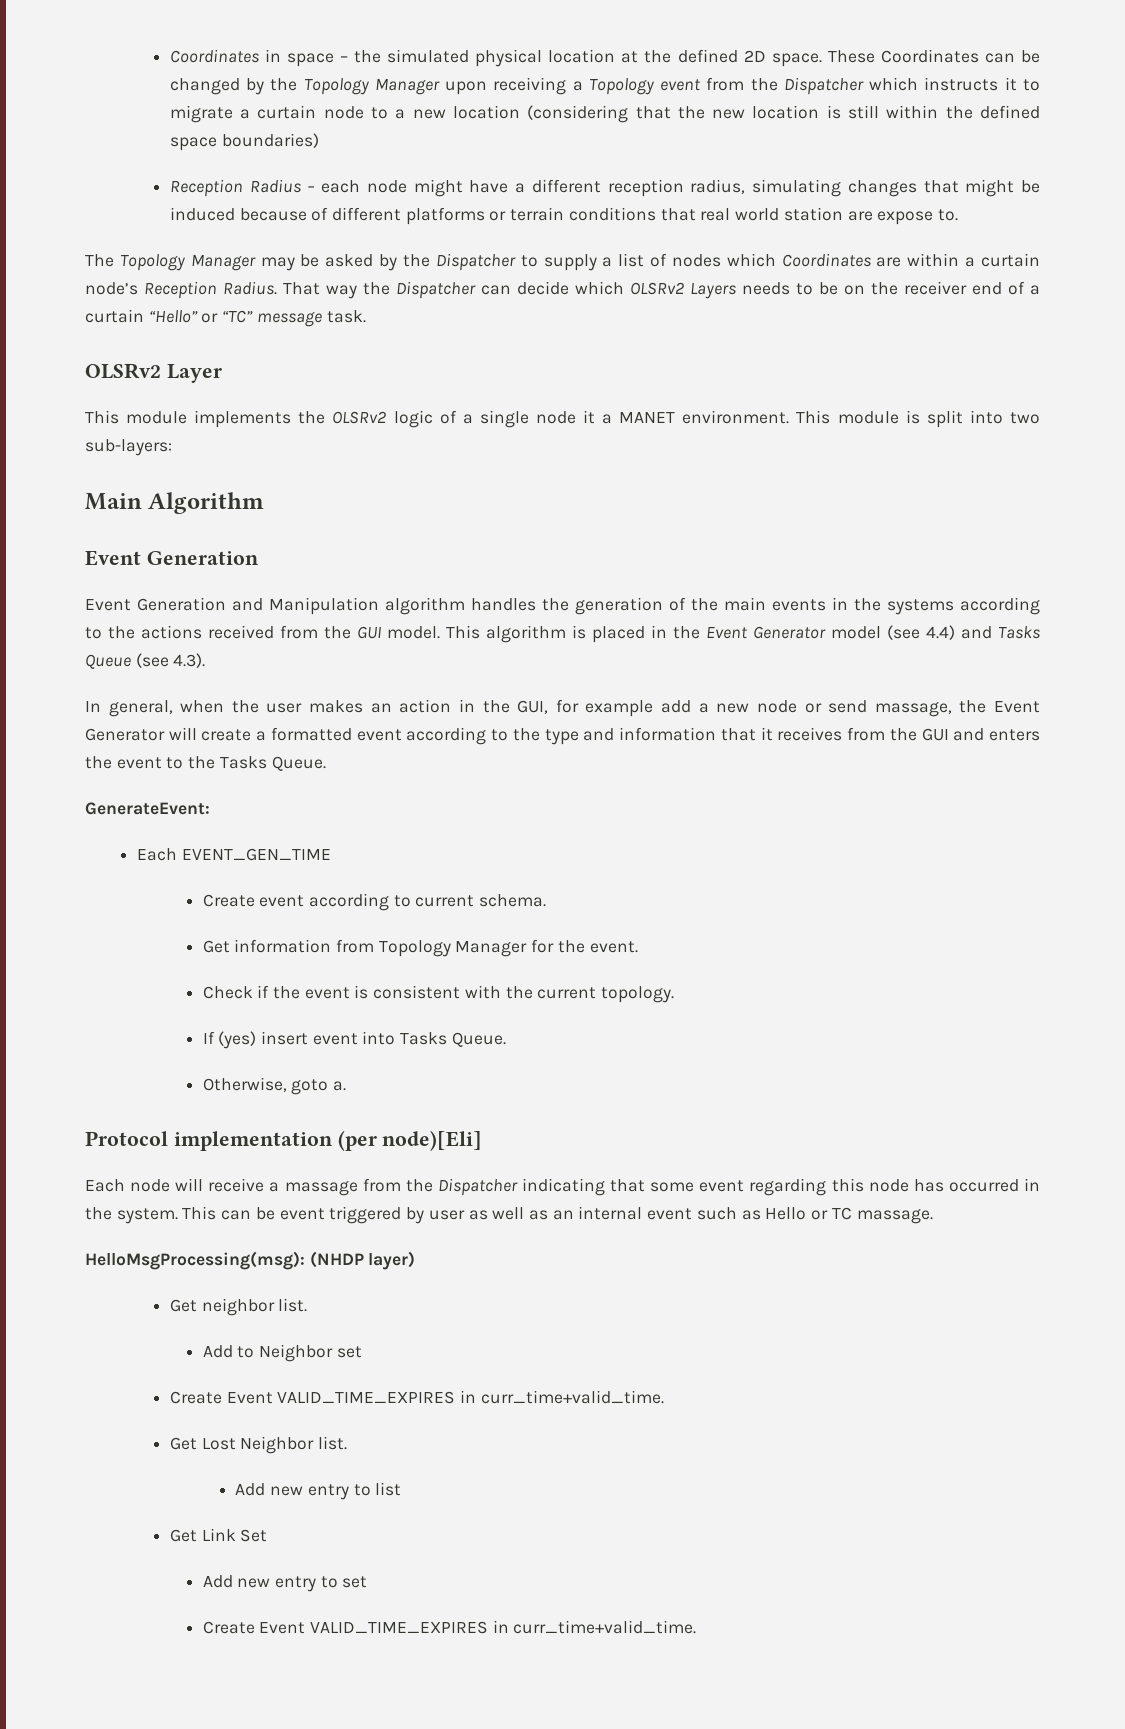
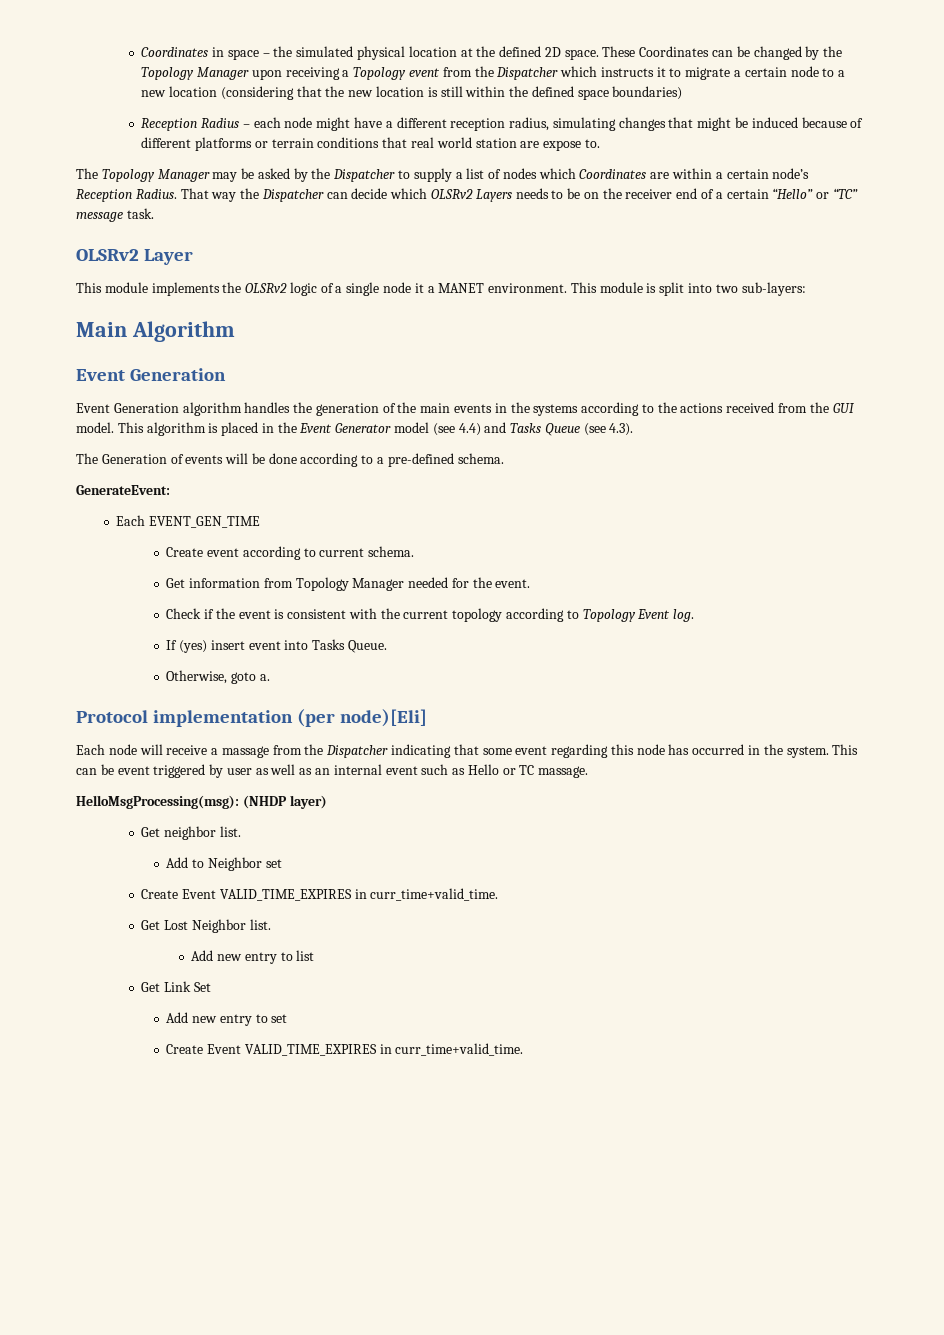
[257,105,317,119] curtain -> [744,67,787,77] certain
[981,253,1041,267] curtain -> [726,169,769,179] certain
[85,309,144,323] curtain -> [726,189,769,199] certain
[232,597,379,615] and Manipulation -> (179, 408) none
[85,699,1040,717] [85,727,1040,745] [85,756,326,771] In general, when the user makes an action in the GUI, for example add a new node or send massage, the Event Generator will create a formatted event according to the type and information that it receives from the GUI and enters the event to the Tasks Queue. -> [76,453,504,467] The Generation of events will be done according to a pre-defined schema.
(528, 949) none -> [408,577,449,588] needed
[601,986,675,1003] topology. -> [452,608,695,622] topology according to Topology Event log.

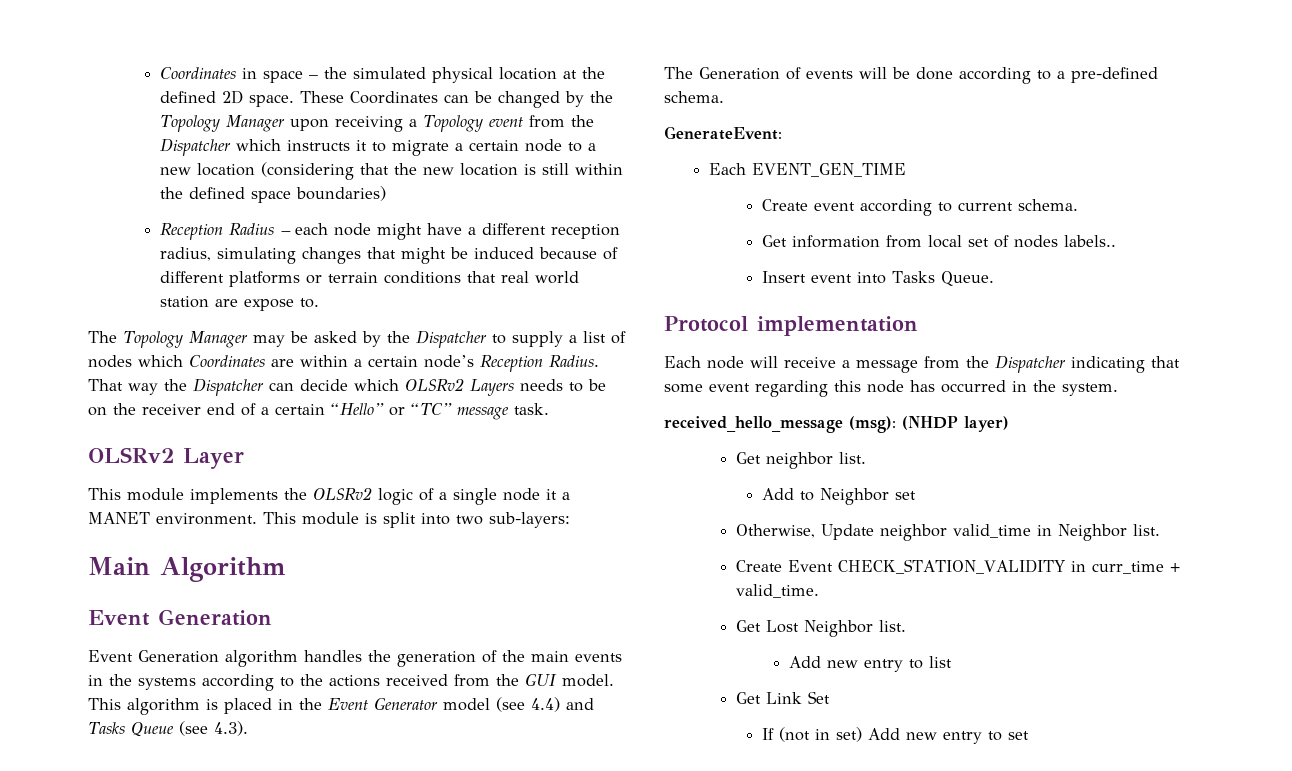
[295,577,531,591] [166,608,695,622] [166,640,245,653] Topology Manager needed for the event. // Check if the event is consistent with the current topology according to Topology Event log. // If (yes) insert -> [928,235,1117,248] [762,271,807,283] local set of nodes labels.. // Insert
[166,670,270,684] // Otherwise, goto a. -> (995, 278) none
[297,709,428,727] (per node)[Eli] -> (918, 326) none
[221,746,269,758] massage -> [856,360,918,373] message
[832,744,859,755] [76,764,589,778] [76,795,239,809] This can be event triggered by user as well as an internal event such as Hello or TC massage. // HelloMsgProcessing(msg): -> [664,416,896,433] // received_hello_message (msg):
[141,888,499,901] Create Event VALID_TIME_EXPIRES in curr_time+valid_time. -> [735,524,1160,541] [735,559,1180,574] [735,584,819,598] Otherwise, Update neighbor valid_time in Neighbor list. // Create Event CHECK_STATION_VALIDITY in curr_time + valid_time.
(211, 987) none -> [762,727,863,742] If (not in set)
[166,1043,524,1056] // Create Event VALID_TIME_EXPIRES in curr_time+valid_time. -> (1030, 735) none

